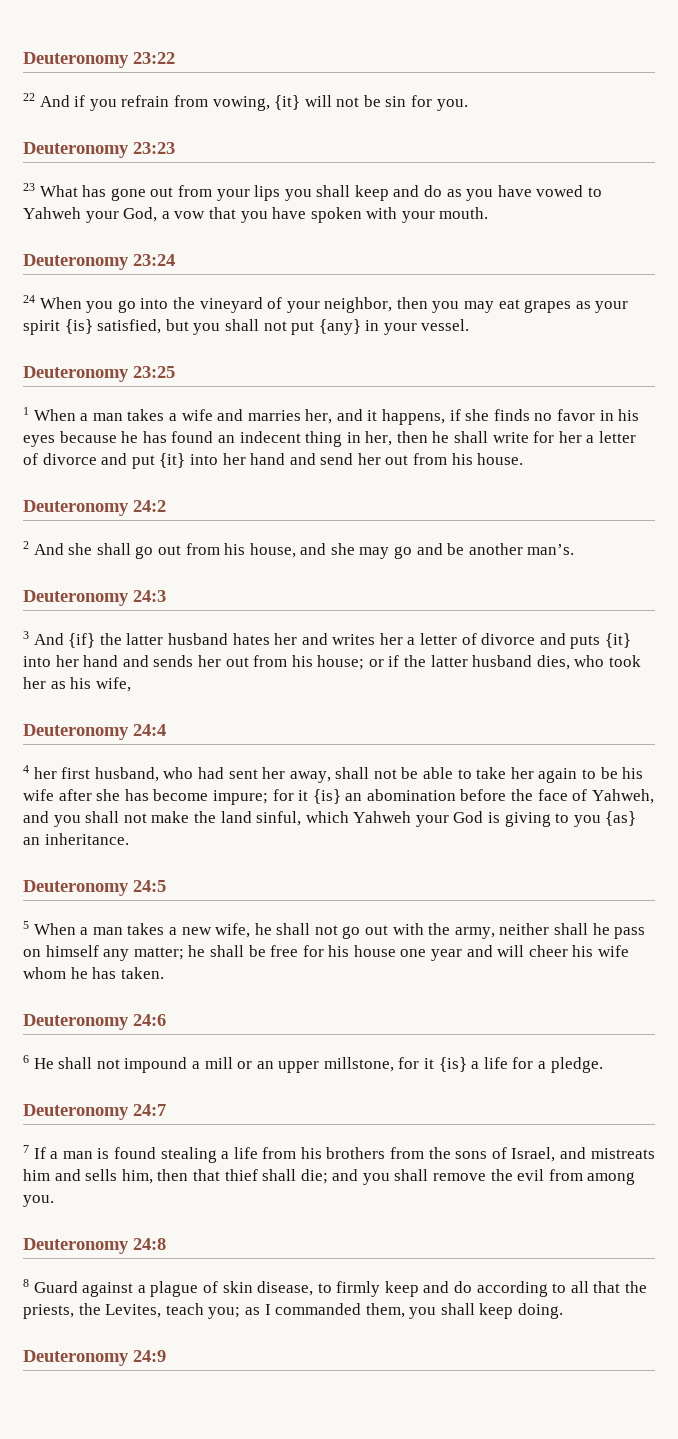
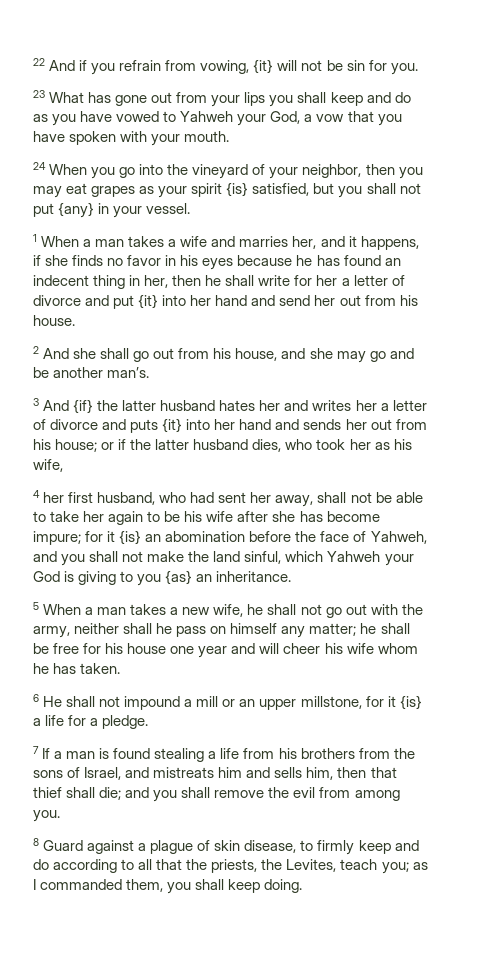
[23,52,175,68] Deuteronomy 23:22 // -> (33, 62) none
[23,142,175,158] // Deuteronomy 23:23 -> (418, 69) none
[23,254,175,270] // Deuteronomy 23:24 -> (230, 136) none
[23,366,175,382] // Deuteronomy 23:25 -> (191, 208) none
[23,500,166,516] // Deuteronomy 24:2 -> (75, 320) none
[23,590,166,606] // Deuteronomy 24:3 -> (150, 372) none
[23,724,166,740] // Deuteronomy 24:4 -> (63, 465) none
[23,880,166,896] // Deuteronomy 24:5 -> (292, 576) none
[23,1014,166,1030] // Deuteronomy 24:6 -> (121, 668) none
[23,1104,166,1120] // Deuteronomy 24:7 -> (149, 722) none
[23,1238,166,1254] // Deuteronomy 24:8 -> (60, 816) none
[23,1350,166,1366] // Deuteronomy 24:9 -> (303, 886) none

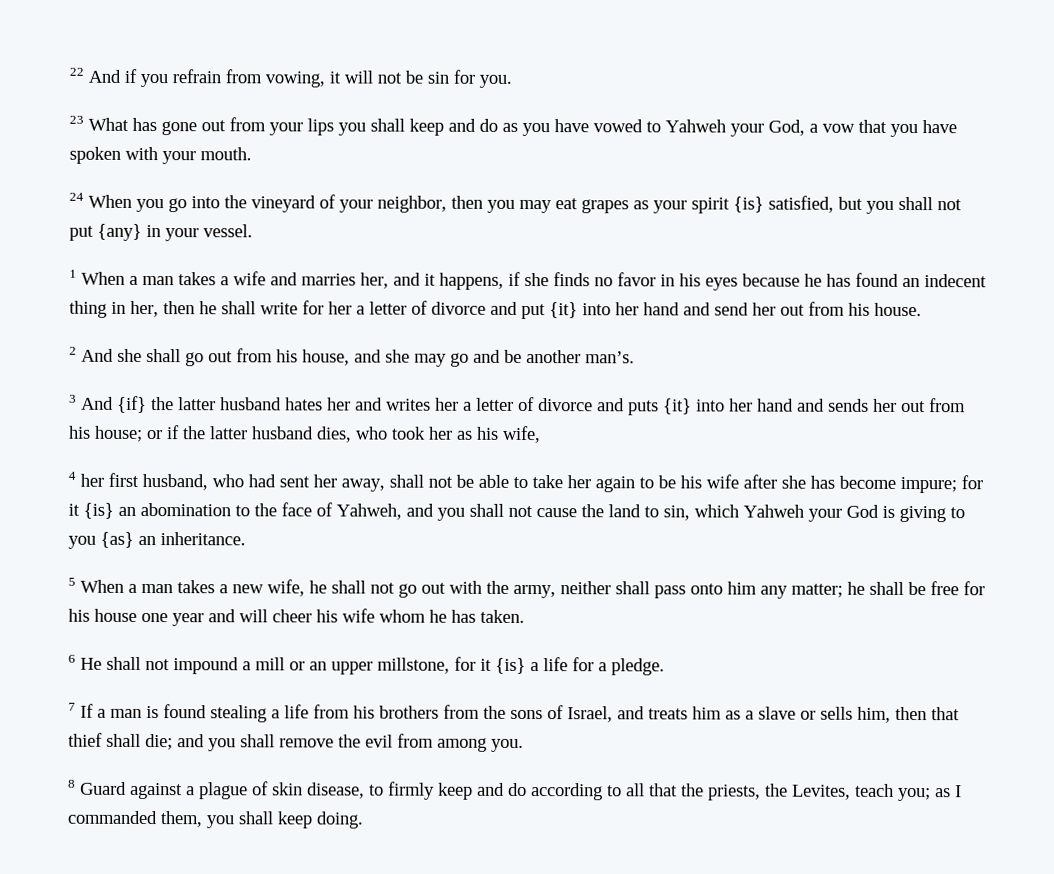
[253,59,274,74] {it} -> [329,71,341,84] it
[249,531,292,542] before -> [235,505,250,517] to
[147,551,185,562] make -> [536,508,577,518] cause
[244,551,282,564] sinful, -> [644,505,690,521] to sin,
[156,623,278,637] he pass on himself -> [654,581,757,599] pass onto him
[153,767,271,778] mistreats him and -> [648,706,816,720] treats him as a slave or

